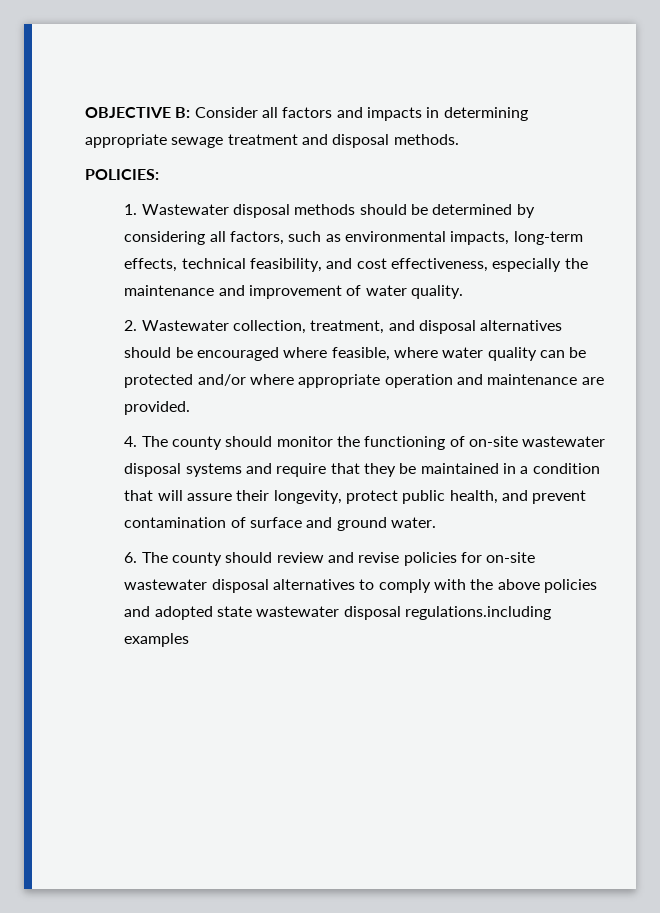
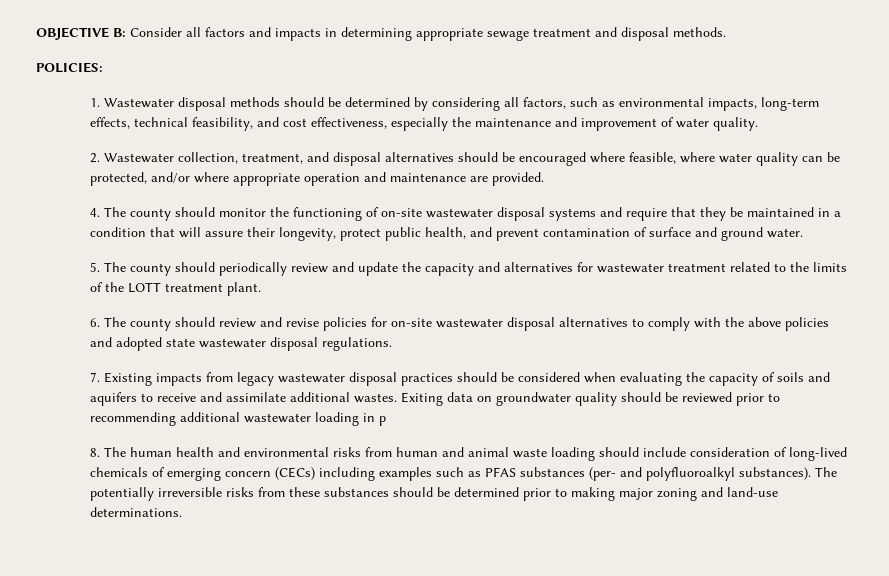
[124,374,194,388] protected -> [89,172,147,186] protected,
(436, 522) none -> [89,262,847,276] [89,282,261,296] // 5. The county should periodically review and update the capacity and alternatives for wastewater treatment related to the limits of the LOTT treatment plant.
[404,606,551,620] [124,633,190,647] regulations.including examples -> [321,337,392,351] [89,372,830,386] [89,392,780,406] [89,412,386,426] [89,447,847,461] [89,467,837,481] [89,487,778,501] [89,507,182,517] regulations. // 7. Existing impacts from legacy wastewater disposal practices should be considered when evaluating the capacity of soils and aquifers to receive and assimilate additional wastes. Exiting data on groundwater quality should be reviewed prior to recommending additional wastewater loading in p // 8. The human health and environmental risks from human and animal waste loading should include consideration of long-lived chemicals of emerging concern (CECs) including examples such as PFAS substances (per- and polyfluoroalkyl substances). The potentially irreversible risks from these substances should be determined prior to making major zoning and land-use determinations.

